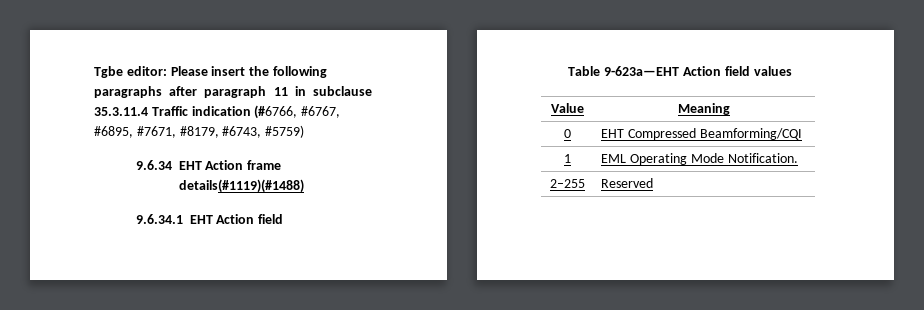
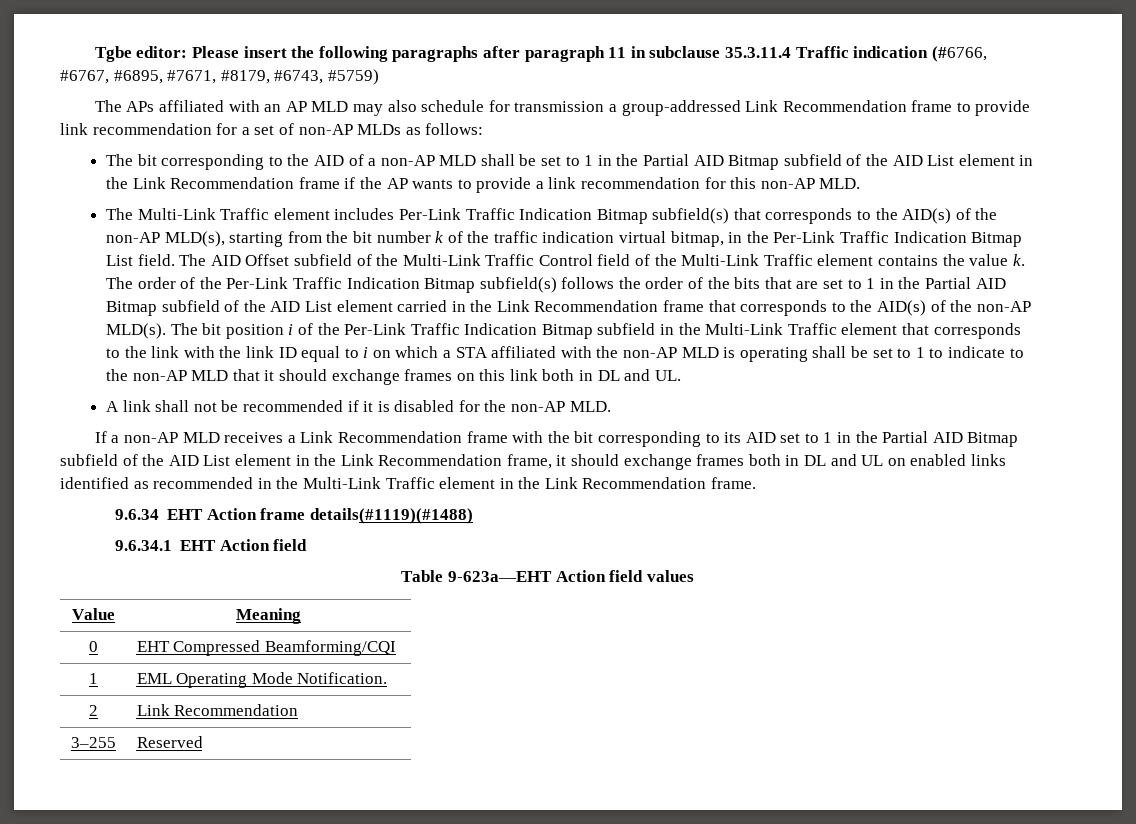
(305, 131) none -> [94,100,1031,116] [60,123,484,135] [106,154,1034,170] [106,177,861,193] [106,208,998,224] [106,231,1023,247] [106,254,1025,266] [106,277,1006,293] [106,300,1031,316] [106,323,1021,339] [106,346,1024,362] [106,369,681,385] [106,400,611,412] [94,431,1019,447] [60,454,1006,470] [60,477,757,489] // The APs affiliated with an AP MLD may also schedule for transmission a group-addressed Link Recommendation frame to provide link recommendation for a set of non-AP MLDs as follows: // The bit corresponding to the AID of a non-AP MLD shall be set to 1 in the Partial AID Bitmap subfield of the AID List element in the Link Recommendation frame if the AP wants to provide a link recommendation for this non-AP MLD. // The Multi-Link Traffic element includes Per-Link Traffic Indication Bitmap subfield(s) that corresponds to the AID(s) of the non-AP MLD(s), starting from the bit number k of the traffic indication virtual bitmap, in the Per-Link Traffic Indication Bitmap List field. The AID Offset subfield of the Multi-Link Traffic Control field of the Multi-Link Traffic element contains the value k. The order of the Per-Link Traffic Indication Bitmap subfield(s) follows the order of the bits that are set to 1 in the Partial AID Bitmap subfield of the AID List element carried in the Link Recommendation frame that corresponds to the AID(s) of the non-AP MLD(s). The bit position i of the Per-Link Traffic Indication Bitmap subfield in the Multi-Link Traffic element that corresponds to the link with the link ID equal to i on which a STA affiliated with the non-AP MLD is operating shall be set to 1 to indicate to the non-AP MLD that it should exchange frames on this link both in DL and UL. // A link shall not be recommended if it is disabled for the non-AP MLD. // If a non-AP MLD receives a Link Recommendation frame with the bit corresponding to its AID set to 1 in the Partial AID Bitmap subfield of the AID List element in the Link Recommendation frame, it should exchange frames both in DL and UL on enabled links identified as recommended in the Multi-Link Traffic element in the Link Recommendation frame.
[550,179,585,188] 2–255 -> [89,705,98,716] [136,704,299,716] [71,737,116,748] 2 | Link Recommendation // 3–255

